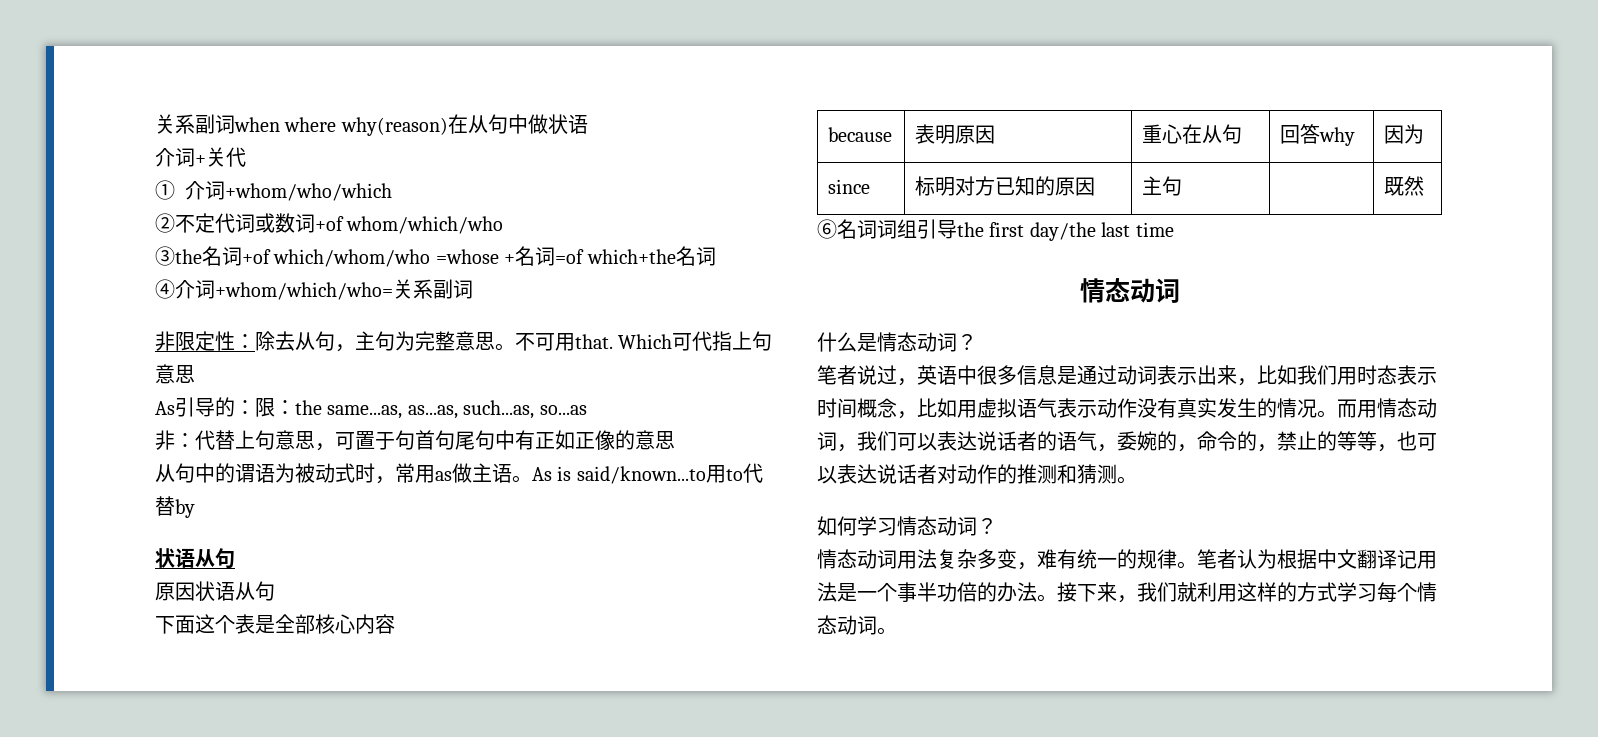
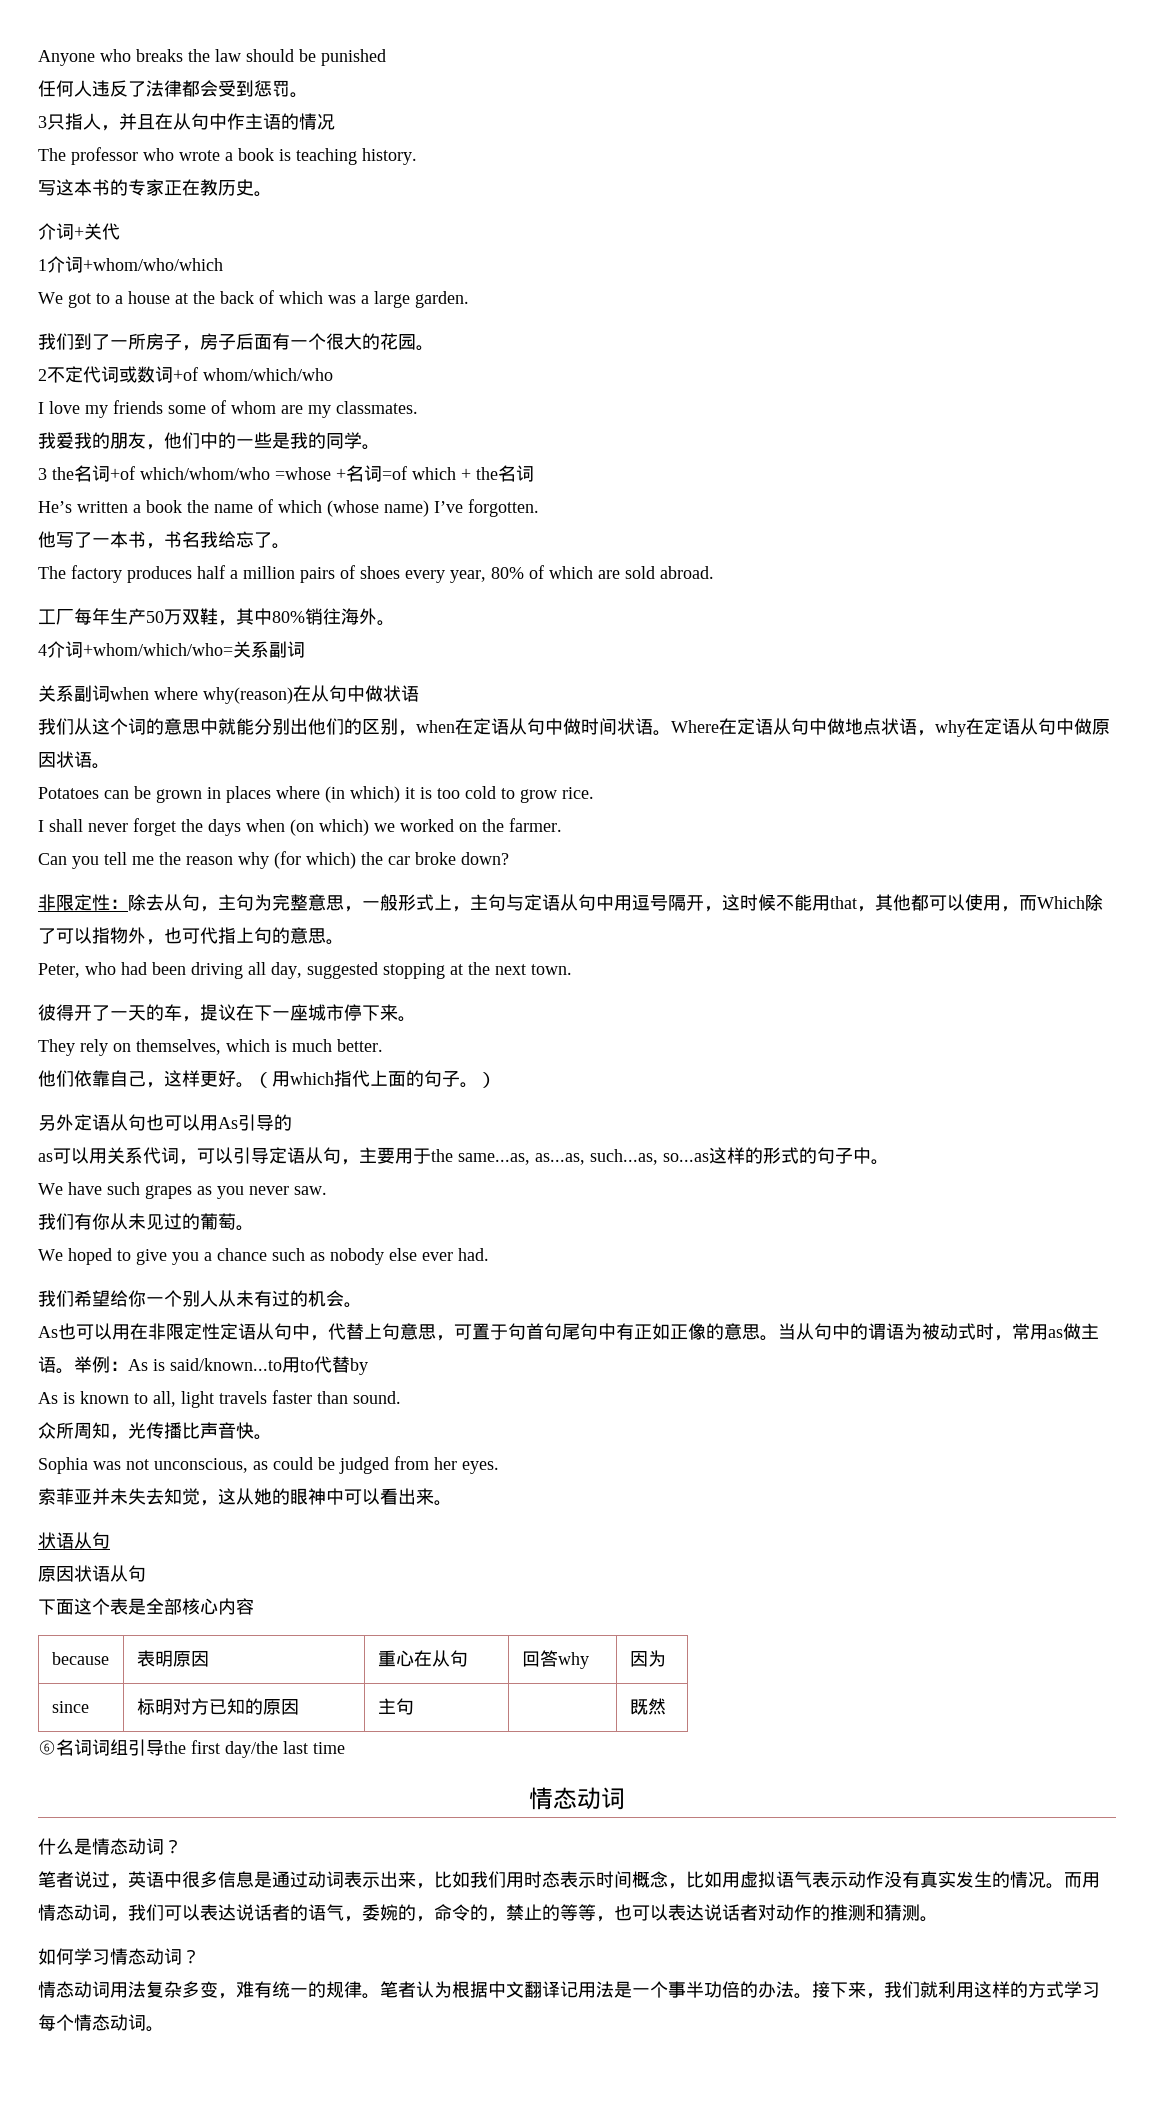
(155, 124) none -> [38,49,386,66] [38,80,308,98] [38,113,335,131] [38,147,417,165] [38,179,272,197] [38,223,120,240] [38,256,223,273] [38,290,469,308] [38,333,434,351] [38,366,333,383] [38,400,418,418] [38,432,380,450] [38,465,534,482] [38,499,539,517] [38,531,290,549] [38,565,714,583] [38,608,395,626] [38,641,305,658] Anyone who breaks the law should be punished // 任何人违反了法律都会受到惩罚。 // 3只指人，并且在从句中作主语的情况 // The professor who wrote a book is teaching history. // 写这本书的专家正在教历史。 // 介词+关代 // 1介词+whom/who/which // We got to a house at the back of which was a large garden. // 我们到了一所房子，房子后面有一个很大的花园。 // 2不定代词或数词+of whom/which/who // I love my friends some of whom are my classmates. // 我爱我的朋友，他们中的一些是我的同学。 // 3 the名词+of which/whom/who =whose +名词=of which + the名词 // He’s written a book the name of which (whose name) I’ve forgotten. // 他写了一本书，书名我给忘了。 // The factory produces half a million pairs of shoes every year, 80% of which are sold abroad. // 工厂每年生产50万双鞋，其中80%销往海外。 // 4介词+whom/which/who=关系副词 //
[155,147,246,167] [155,180,392,201] [155,213,504,234] [155,246,716,267] [155,279,473,300] 介词+关代 // ①介词+whom/who/which // ②不定代词或数词+of whom/which/who // ③the名词+of which/whom/who =whose +名词=of which+the名词 // ④介词+whom/which/who=关系副词 -> [38,718,1110,737] [38,751,110,769] [38,786,594,803] [38,818,562,836] [38,851,509,869] 我们从这个词的意思中就能分别出他们的区别，when在定语从句中做时间状语。Where在定语从句中做地点状语，why在定语从句中做原因状语。 // Potatoes can be grown in places where (in which) it is too cold to grow rice. // I shall never forget the days when (on which) we worked on the farmer. // Can you tell me the reason why (for which) the car broke down?
[495,333,673,351] 。不可用that. Which -> [344,894,1103,912] [38,927,182,945] ，一般形式上，主句与定语从句中用逗号隔开，这时候不能用that，其他都可以使用，而Which除了可以指物外，也
[155,364,195,384] [155,397,295,417] 意思 // As引导的：限： -> [272,927,344,945] [38,962,572,979] [38,1004,416,1022] [38,1039,383,1056] [38,1070,496,1088] [38,1114,292,1131] [38,1147,431,1165] 的意思。 // Peter, who had been driving all day, suggested stopping at the next town. // 彼得开了一天的车，提议在下一座城市停下来。 // They rely on themselves, which is much better. // 他们依靠自己，这样更好。（用which指代上面的句子。） // 另外定语从句也可以用As引导的 // as可以用关系代词，可以引导定语从句，主要用于
[155,430,195,450] // 非： -> [709,1147,889,1165] [38,1182,327,1199] [38,1213,254,1231] [38,1248,489,1265] [38,1290,362,1308] [38,1323,328,1341] 这样的形式的句子中。 // We have such grapes as you never saw. // 我们有你从未见过的葡萄。 // We hoped to give you a chance such as nobody else ever had. // 我们希望给你一个别人从未有过的机会。 // As也可以用在非限定性定语从句中，
(675, 440) // -> [760,1323,796,1341] 。当
(532, 479) none -> [74,1356,128,1373] 举例：
(195, 508) none -> [38,1390,401,1408] [38,1422,272,1440] [38,1456,499,1474] [38,1488,452,1506] // As is known to all, light travels faster than sound. // 众所周知，光传播比声音快。 // Sophia was not unconscious, as could be judged from her eyes. // 索菲亚并未失去知觉，这从她的眼神中可以看出来。

